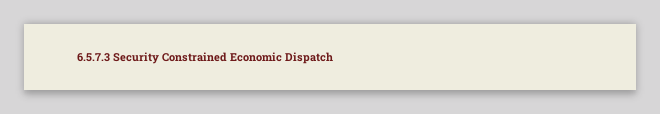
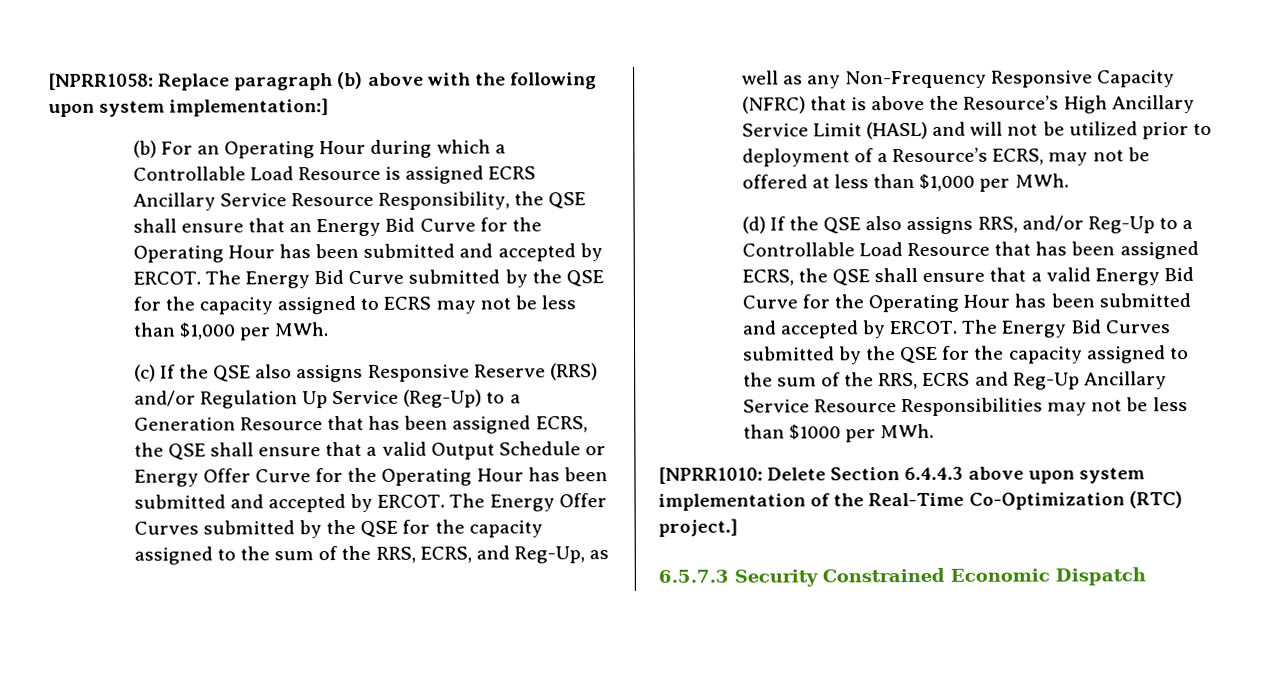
(77, 57) none -> [48,71,597,91] [48,98,330,118] [132,139,506,159] [132,165,537,184] [132,191,587,211] [132,217,542,237] [132,243,603,263] [132,269,604,289] [132,295,576,315] [132,322,329,341] [133,363,598,383] [133,389,521,409] [133,415,588,434] [133,441,606,460] [133,467,608,487] [133,493,607,513] [133,519,543,539] [133,545,610,565] [741,70,1176,89] [741,95,1195,114] [741,121,1212,140] [741,147,1150,167] [741,173,1069,192] [741,215,1194,235] [741,241,1199,260] [741,267,1194,286] [741,293,1191,313] [741,319,1170,339] [742,345,1189,365] [742,371,1167,390] [742,397,1188,417] [742,423,935,443] [658,466,1145,484] [658,491,1183,511] [658,518,738,537] [NPRR1058: Replace paragraph (b) above with the following upon system implementation:] // (b) For an Operating Hour during which a Controllable Load Resource is assigned ECRS Ancillary Service Resource Responsibility, the QSE shall ensure that an Energy Bid Curve for the Operating Hour has been submitted and accepted by ERCOT. The Energy Bid Curve submitted by the QSE for the capacity assigned to ECRS may not be less than $1,000 per MWh. // (c) If the QSE also assigns Responsive Reserve (RRS) and/or Regulation Up Service (Reg-Up) to a Generation Resource that has been assigned ECRS, the QSE shall ensure that a valid Output Schedule or Energy Offer Curve for the Operating Hour has been submitted and accepted by ERCOT. The Energy Offer Curves submitted by the QSE for the capacity assigned to the sum of the RRS, ECRS, and Reg-Up, as well as any Non-Frequency Responsive Capacity (NFRC) that is above the Resource’s High Ancillary Service Limit (HASL) and will not be utilized prior to deployment of a Resource’s ECRS, may not be offered at less than $1,000 per MWh. // (d) If the QSE also assigns RRS, and/or Reg-Up to a Controllable Load Resource that has been assigned ECRS, the QSE shall ensure that a valid Energy Bid Curve for the Operating Hour has been submitted and accepted by ERCOT. The Energy Bid Curves submitted by the QSE for the capacity assigned to the sum of the RRS, ECRS and Reg-Up Ancillary Service Resource Responsibilities may not be less than $1000 per MWh. // [NPRR1010: Delete Section 6.4.4.3 above upon system implementation of the Real-Time Co-Optimization (RTC) project.] //

